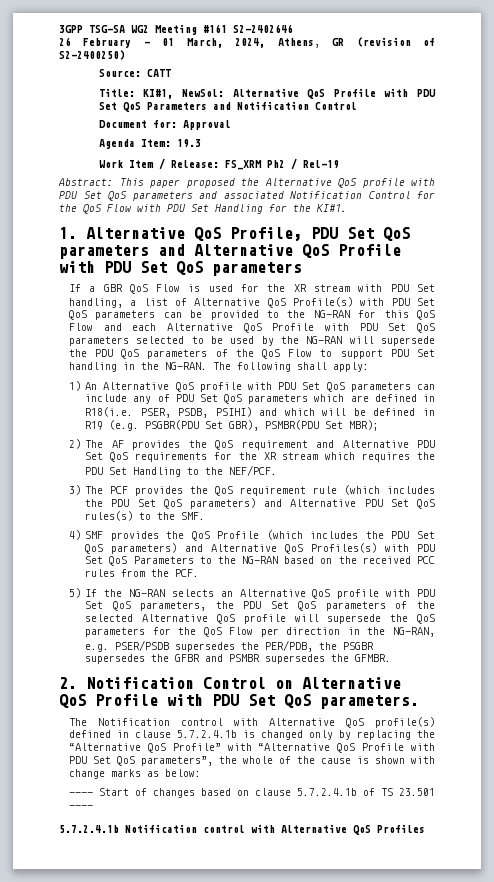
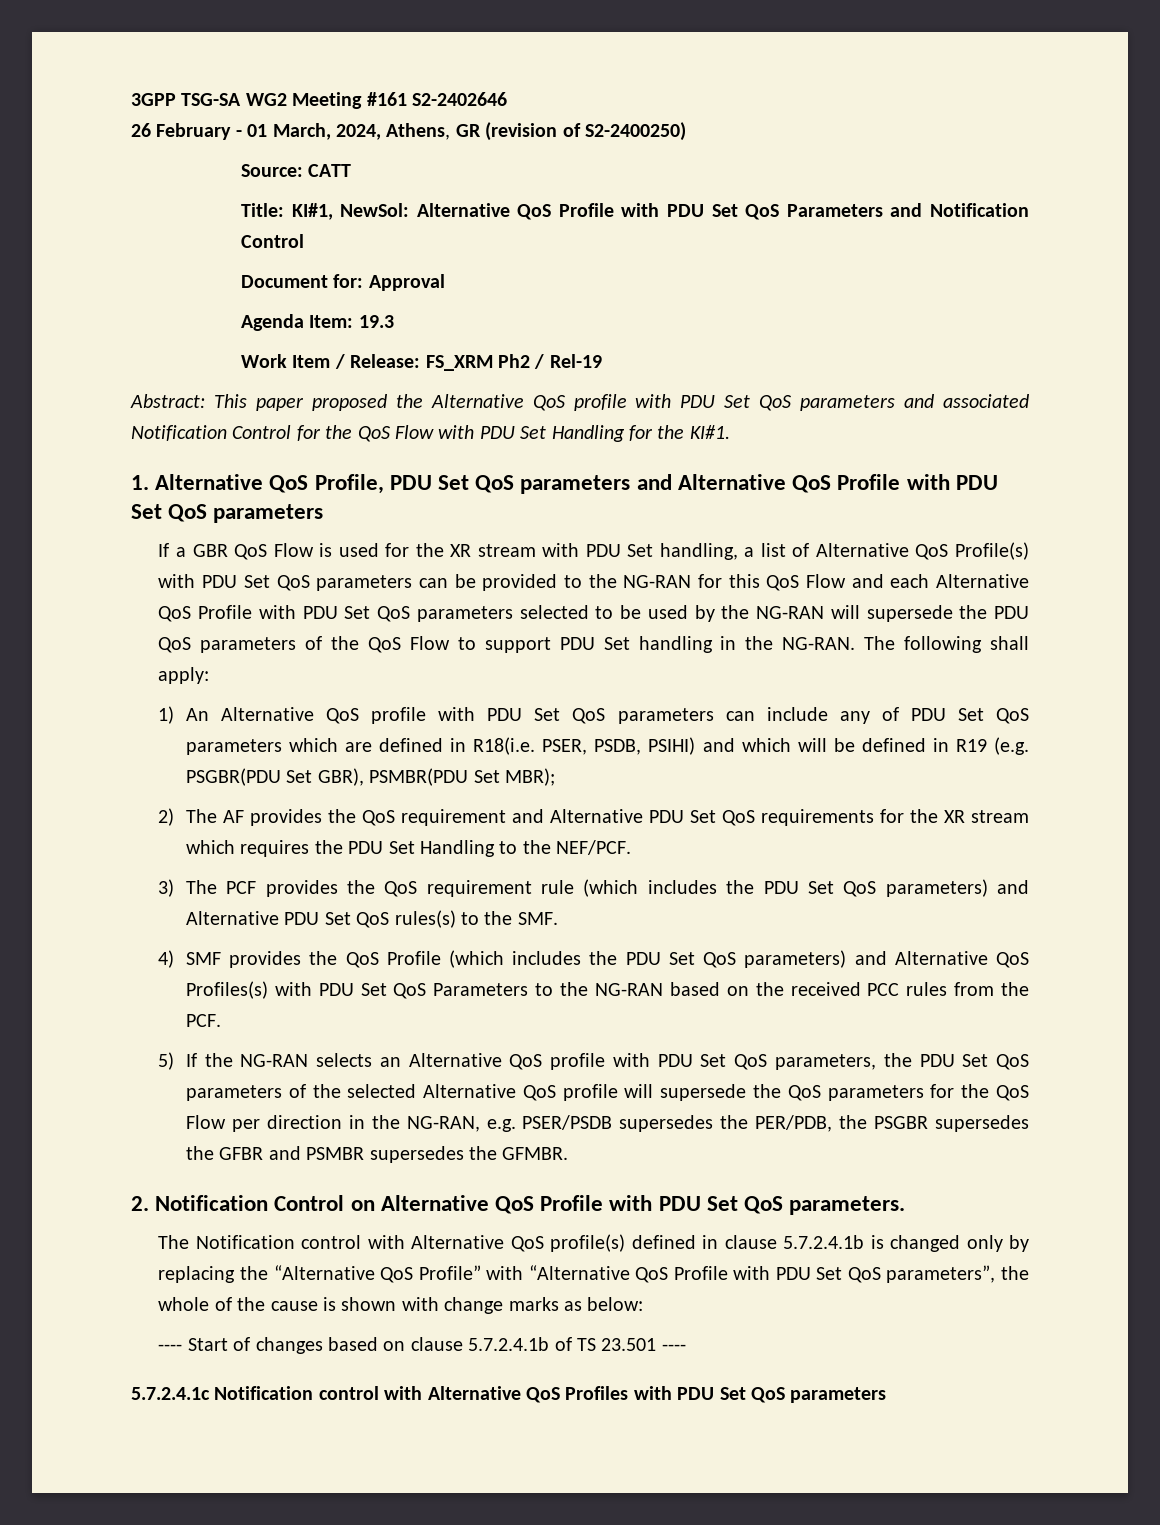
[59,825,119,833] 5.7.2.4.1b -> [131,1387,210,1400] 5.7.2.4.1c
(425, 828) none -> [633,1386,887,1403] with PDU Set QoS parameters

